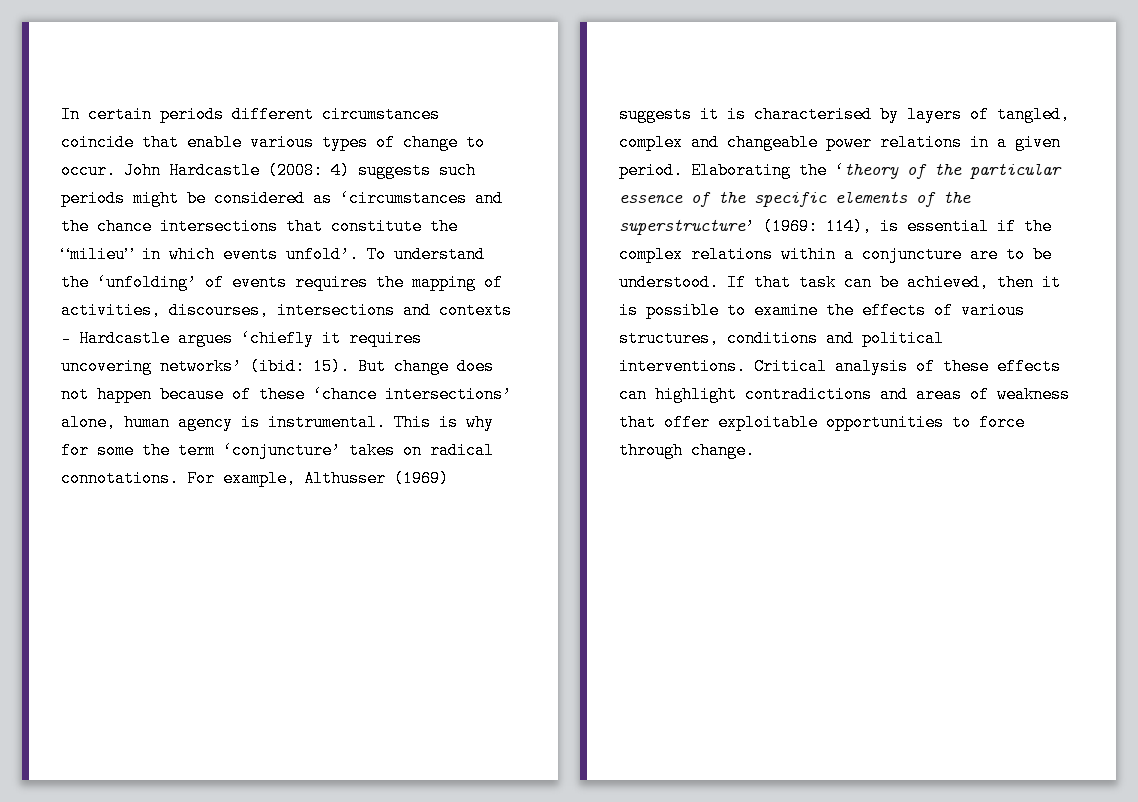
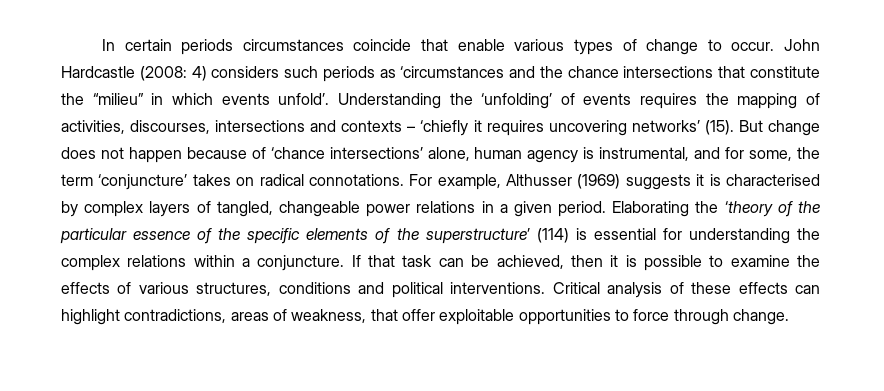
[232,106,314,123] different -> (234, 47) none
[358,162,431,179] suggests -> [211,66,280,78] considers
[133,190,305,207] might be considered -> (375, 74) none
[367,246,485,263] To understand -> [337,93,441,109] Understanding
[79,330,233,347] Hardcastle argues -> (416, 129) none
[250,358,350,375] (ibid: 15). -> [704,120,734,135] (15).
[259,386,305,403] these -> (266, 153) none
[268,414,494,431] [61,442,134,459] instrumental. This is why for some -> [599,147,793,161] instrumental, and for some,
(899, 114) none -> [84,201,144,217] complex
[619,134,719,151] complex and -> (273, 209) none
[763,218,1016,235] (1969: 114), is essential if -> [536,228,790,244] (114) is essential for understanding
[862,246,1052,263] [619,274,719,291] conjuncture are to be understood. -> [257,255,345,271] conjuncture.
[745,386,908,403] contradictions and -> [124,309,227,323] contradictions,
[997,386,1070,403] weakness -> [291,309,367,323] weakness,

